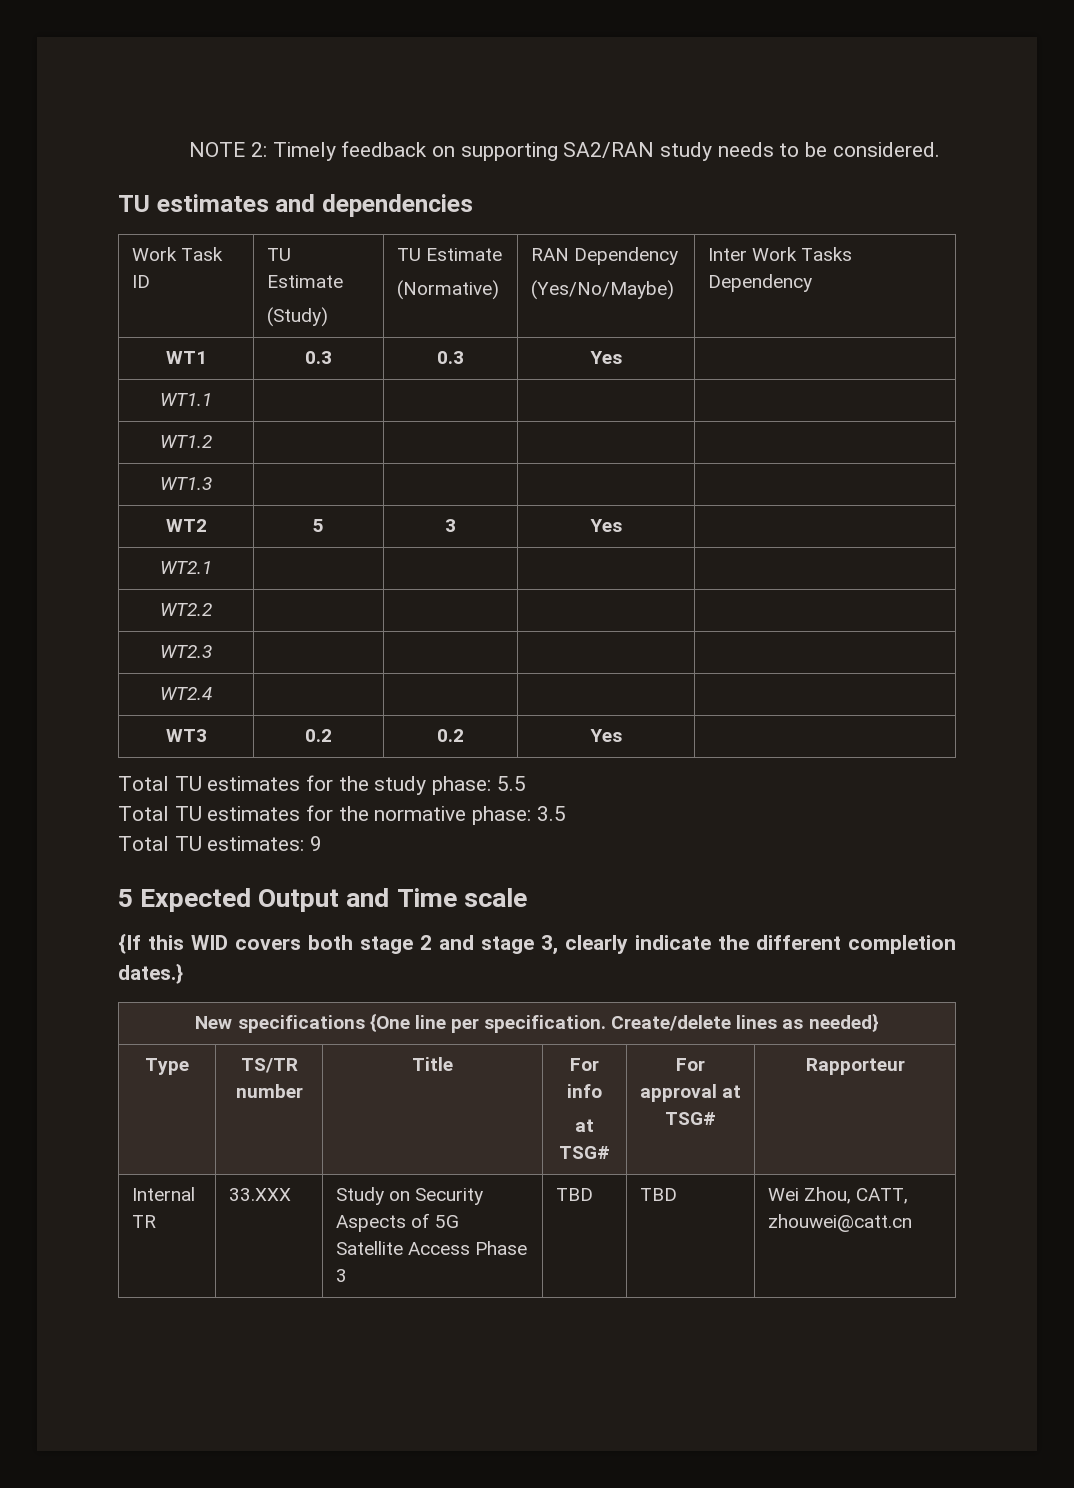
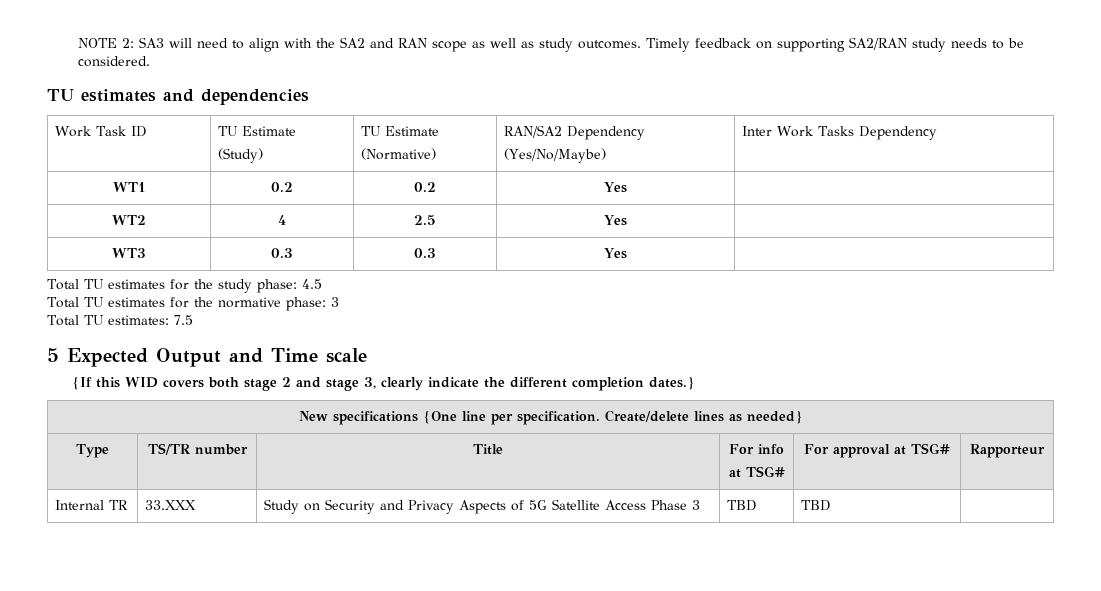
(267, 149) none -> [139,37,642,52] SA3 will need to align with the SA2 and RAN scope as well as study outcomes.
[530,248,569,261] RAN -> [503,125,562,138] RAN/SA2
[305,351,332,364] [437,351,464,364] [589,351,622,364] [160,393,212,406] [160,435,212,448] [160,477,212,490] 0.3 | 0.3 | Yes | // WT1.1 | | | | // WT1.2 | | | | // WT1.3 | | | | -> [271,182,293,192] [414,182,436,192] [604,182,628,193] 0.2 | 0.2 | Yes |
[313,519,324,532] [445,519,456,532] [589,519,622,532] [160,561,212,574] [160,603,212,616] [160,645,212,658] [160,687,212,700] 5 | 3 | Yes | // WT2.1 | | | | // WT2.2 | | | | // WT2.3 | | | | // WT2.4 | | | | -> [278,215,286,225] [414,215,436,225] [604,215,628,226] 4 | 2.5 | Yes |
[305,729,332,742] [437,729,464,742] 0.2 | 0.2 -> [271,248,293,258] [414,248,436,258] 0.3 | 0.3
[496,776,526,791] 5.5 -> [301,279,322,289] 4.5
[536,806,566,821] 3.5 -> [330,297,339,307] 3
[310,836,323,851] 9 -> [173,315,193,325] 7.5
(484, 1196) none -> [379,500,454,514] and Privacy
[767,1187,909,1204] [767,1214,912,1232] Wei Zhou, CATT, zhouwei@catt.cn -> (831, 505) none

